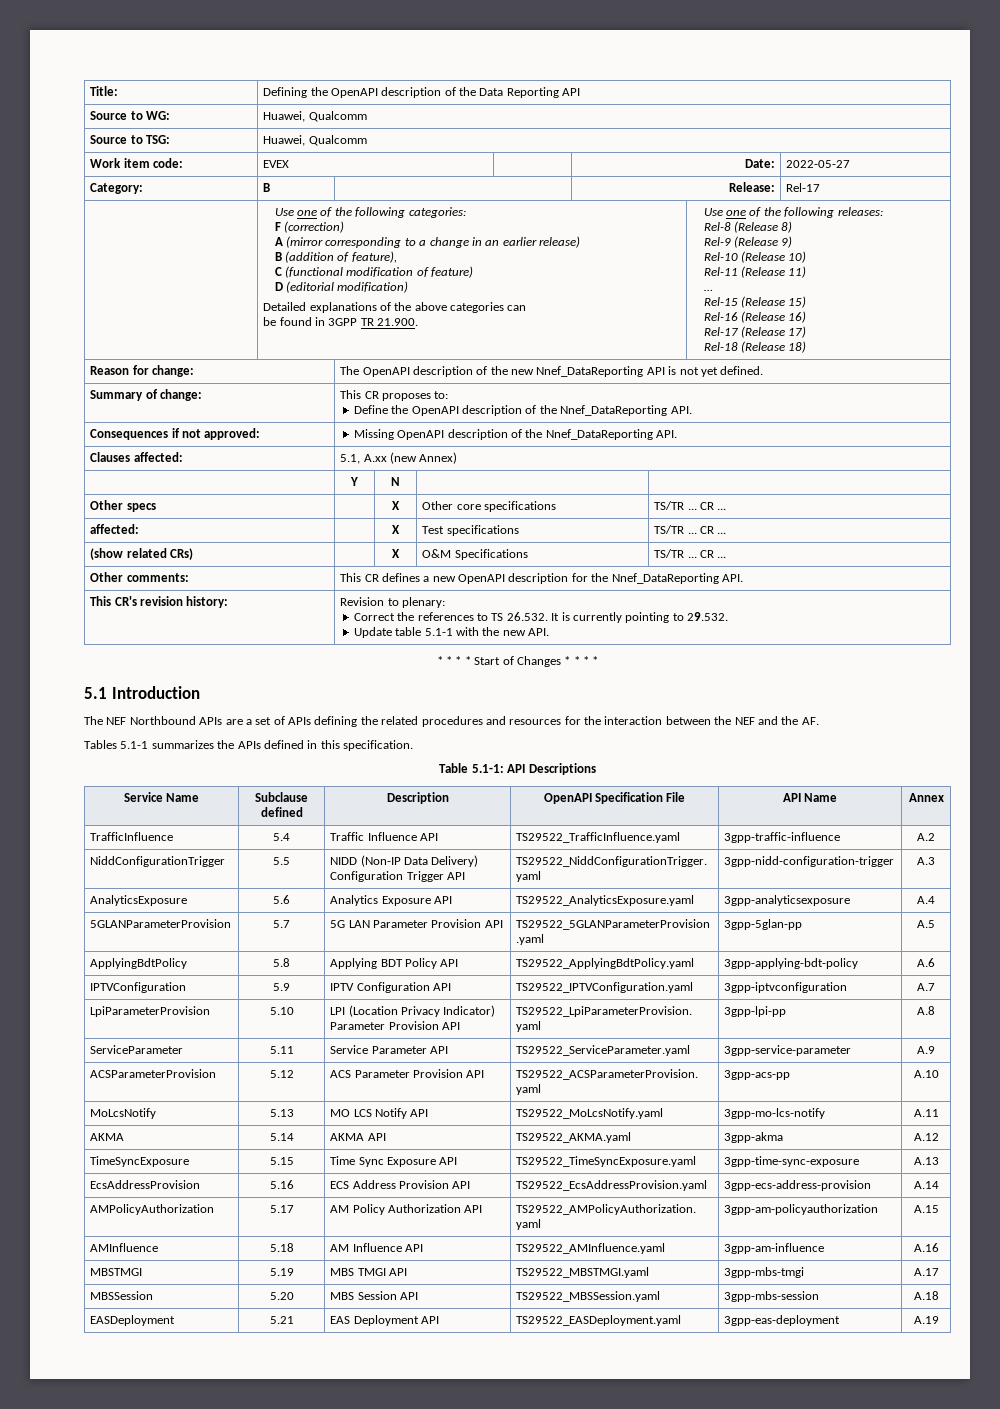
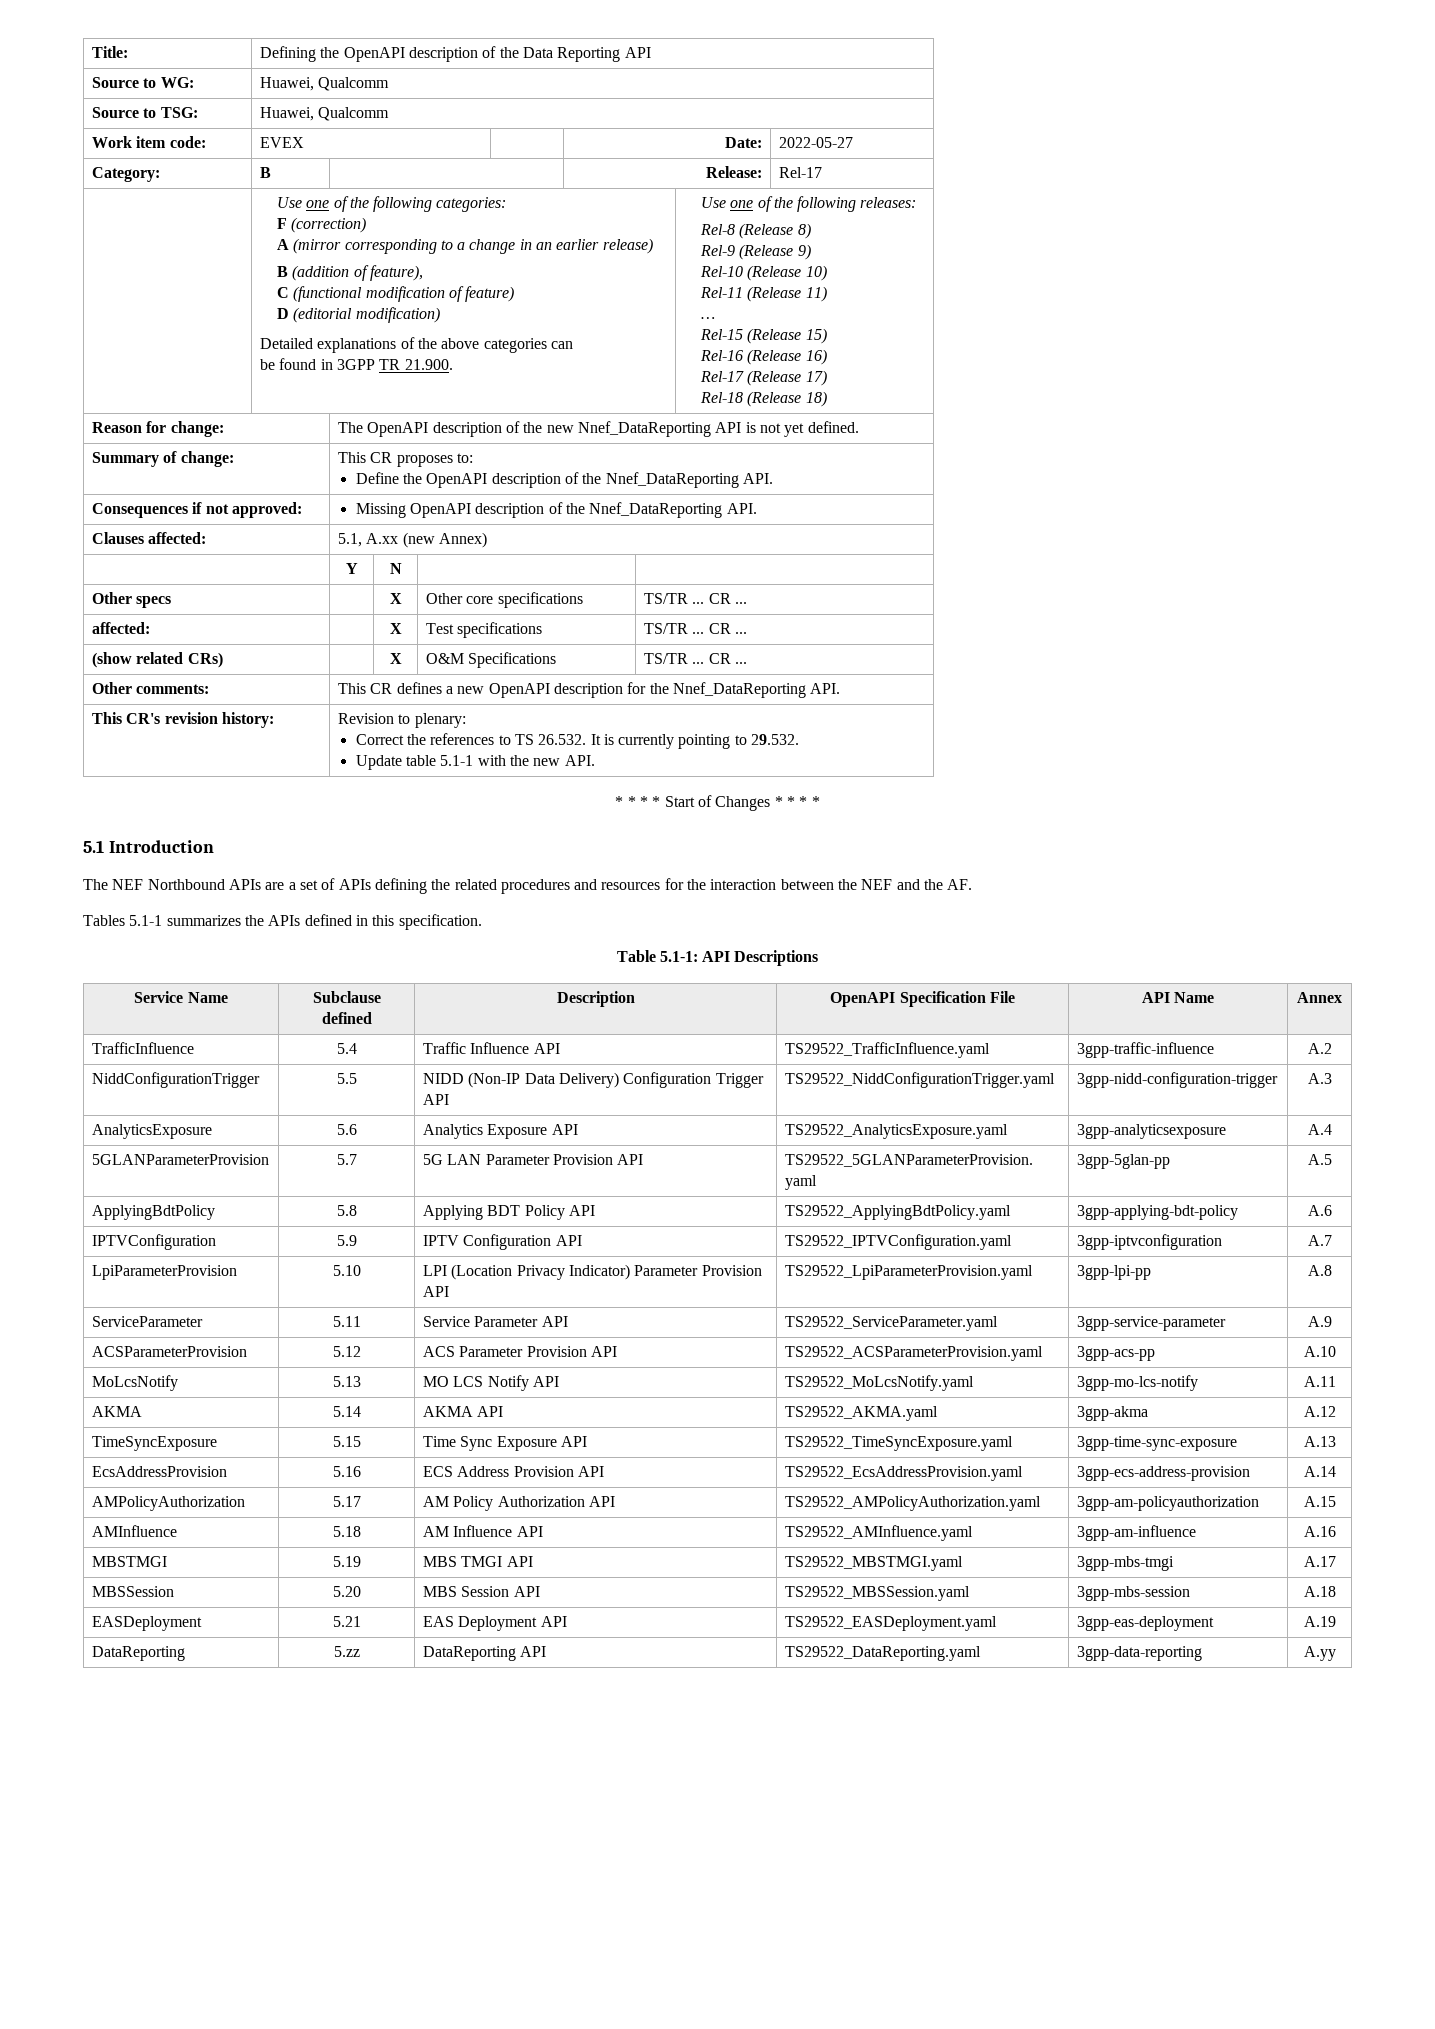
(939, 1320) none -> [91,1646,185,1661] [333,1646,360,1657] [422,1646,547,1661] [784,1646,981,1661] [1076,1646,1202,1661] [1303,1646,1336,1661] // DataReporting | 5.zz | DataReporting API | TS29522_DataReporting.yaml | 3gpp-data-reporting | A.yy

